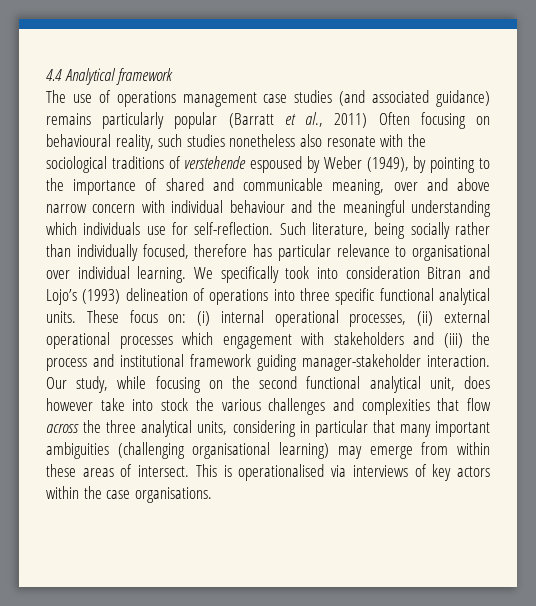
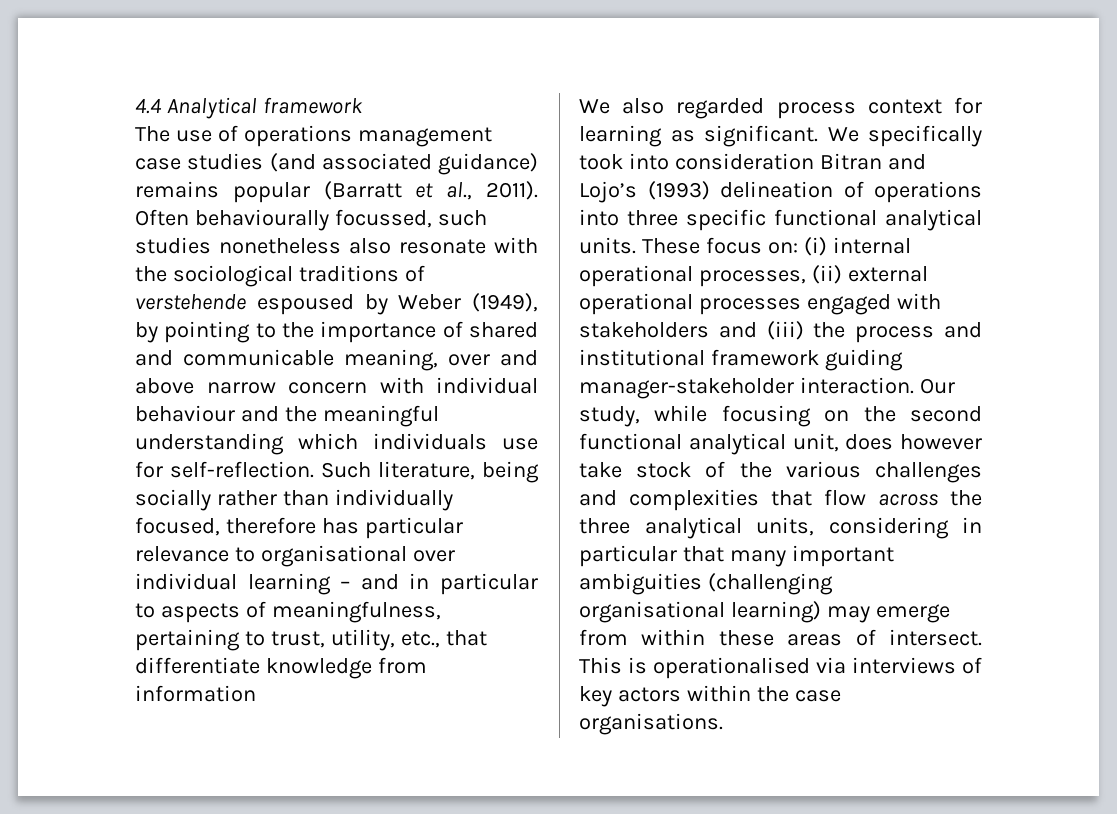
[102,112,165,129] particularly -> (219, 189) none
[334,112,491,129] [46,134,154,151] 2011) Often focusing on behavioural reality, -> [486,181,538,200] [135,209,432,231] 2011). Often behaviourally focussed,
[137,266,187,283] learning. -> [247,573,538,595] [135,601,441,623] [135,629,487,651] [135,657,427,679] [135,685,256,702] [579,97,982,119] [579,125,818,147] learning – and in particular to aspects of meaningfulness, pertaining to trust, utility, etc., that differentiate knowledge from information // We also regarded process context for learning as significant.
[182,332,292,349] which engagement -> [806,294,891,315] engaged
[132,398,189,411] into stock -> [636,461,726,478] stock of

